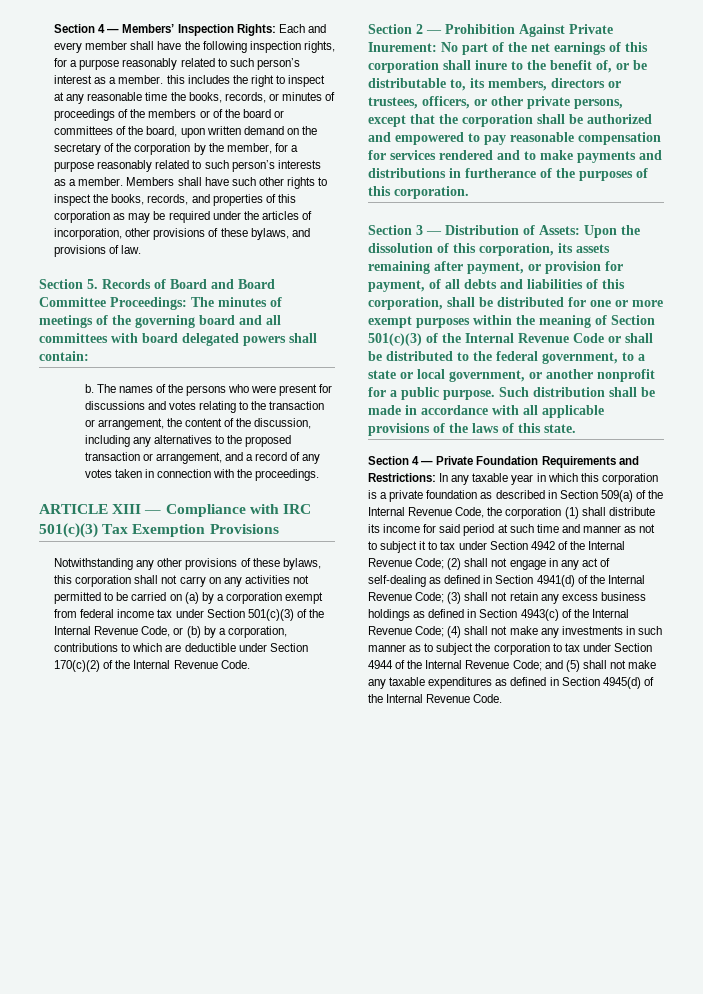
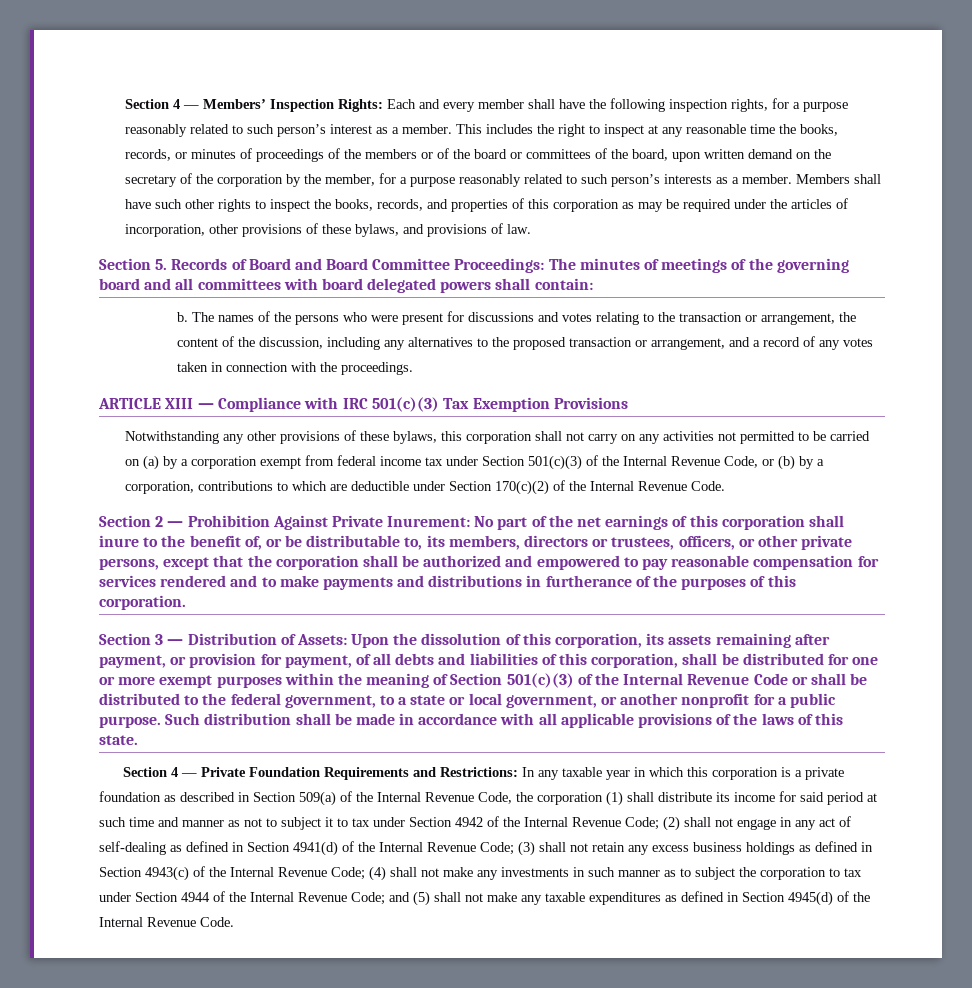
[166,75,185,84] this -> [455,124,482,134] This

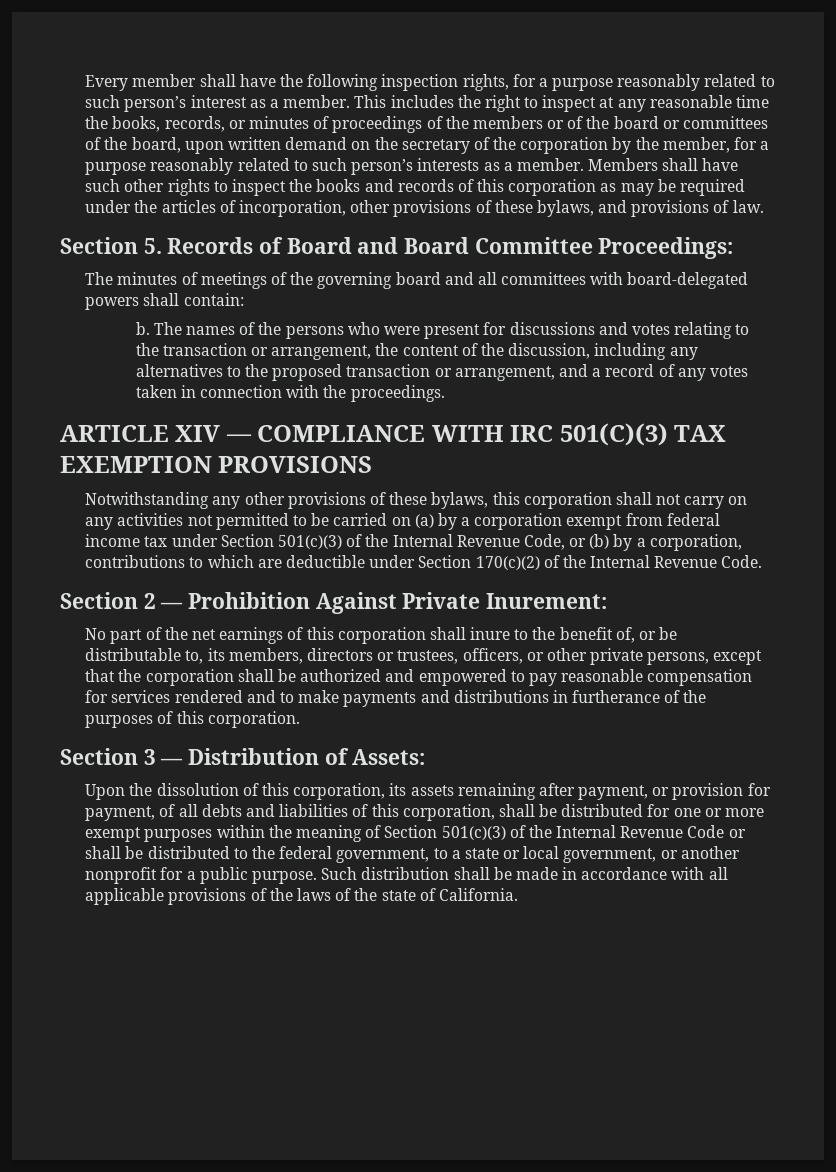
[124,99,475,112] Section 4 — Members’ Inspection Rights: Each and every -> [85,75,129,91] Every
[334,199,508,212] books, records, and properties -> [316,179,454,192] books and records
(545, 265) none -> (734, 248) //
[321,278,437,293] board delegated -> [627,272,749,289] board-delegated
[165,397,628,412] XIII — Compliance with IRC 501(c)(3) Tax Exemption Provisions -> [175,423,727,446] [60,456,373,473] XIV — COMPLIANCE WITH IRC 501(C)(3) TAX EXEMPTION PROVISIONS
(471, 521) none -> (608, 601) //
(347, 639) none -> (426, 757) //
[814,713,843,725] [99,735,138,745] [123,767,845,780] [99,791,877,806] [99,816,851,831] [99,841,873,856] [99,866,862,881] [99,891,870,906] [99,917,234,927] this state. // Section 4 — Private Foundation Requirements and Restrictions: In any taxable year in which this corporation is a private foundation as described in Section 509(a) of the Internal Revenue Code, the corporation (1) shall distribute its income for said period at such time and manner as not to subject it to tax under Section 4942 of the Internal Revenue Code; (2) shall not engage in any act of self-dealing as defined in Section 4941(d) of the Internal Revenue Code; (3) shall not retain any excess business holdings as defined in Section 4943(c) of the Internal Revenue Code; (4) shall not make any investments in such manner as to subject the corporation to tax under Section 4944 of the Internal Revenue Code; and (5) shall not make any taxable expenditures as defined in Section 4945(d) of the Internal Revenue Code. -> [354,888,518,901] the state of California.

